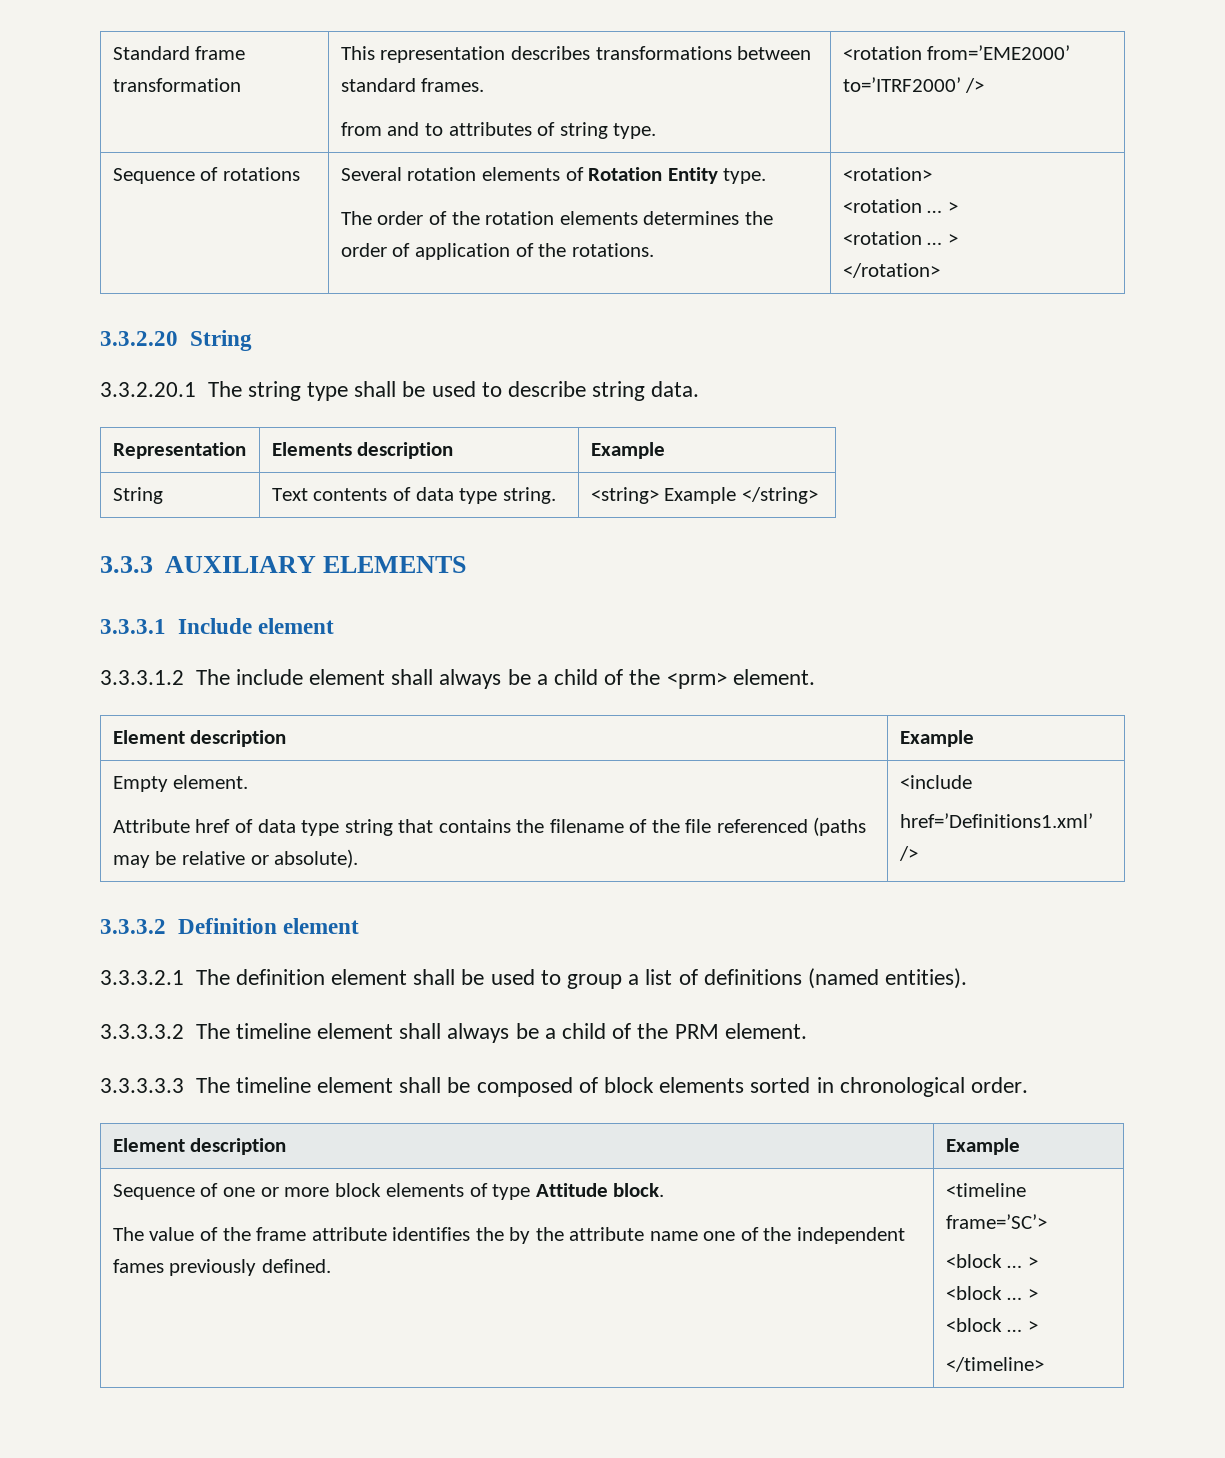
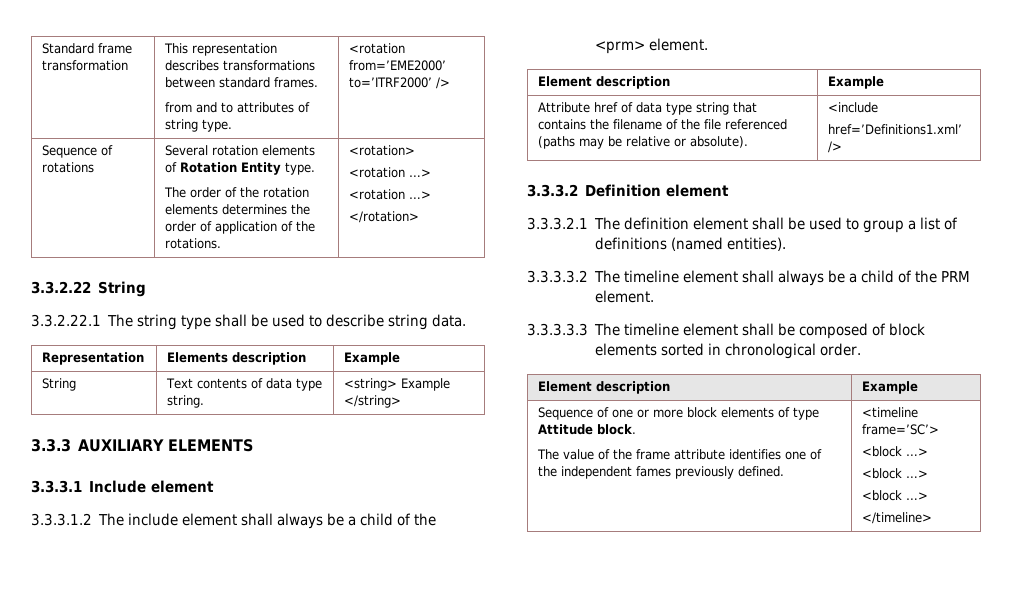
[927,202,958,213] [842,231,958,245] … > // <rotation … > -> [409,169,432,177] [349,189,432,200] …> // <rotation …>
[100,331,178,346] 3.3.2.20 -> [31,281,91,294] 3.3.2.22
[100,382,196,397] 3.3.2.20.1 -> [31,314,101,327] 3.3.2.22.1
[112,775,249,792] Empty element. // -> (885, 82) none
[475,1227,698,1244] the by the attribute name -> (782, 454) none
[1007,1257,1038,1268] [945,1286,1038,1300] [945,1318,1038,1332] … > // <block … > // <block … > -> [906,448,929,456] [862,468,929,479] [862,490,929,501] …> // <block …> // <block …>

